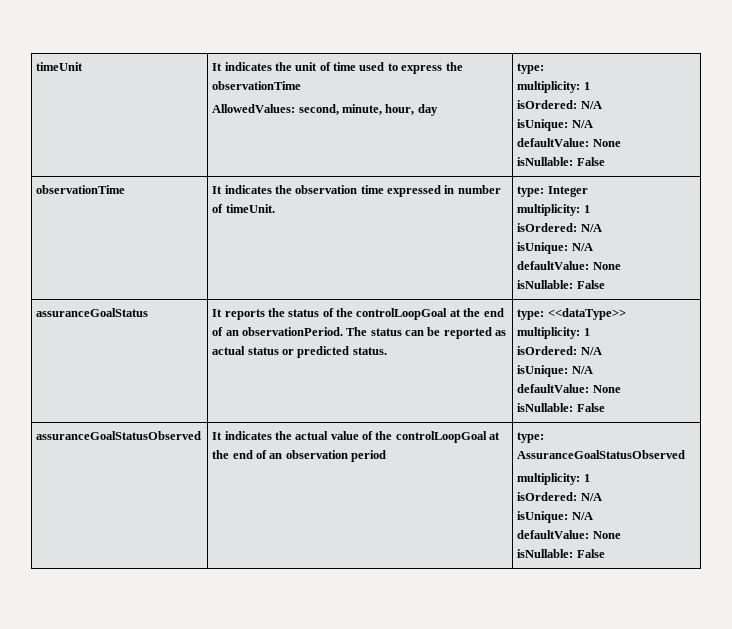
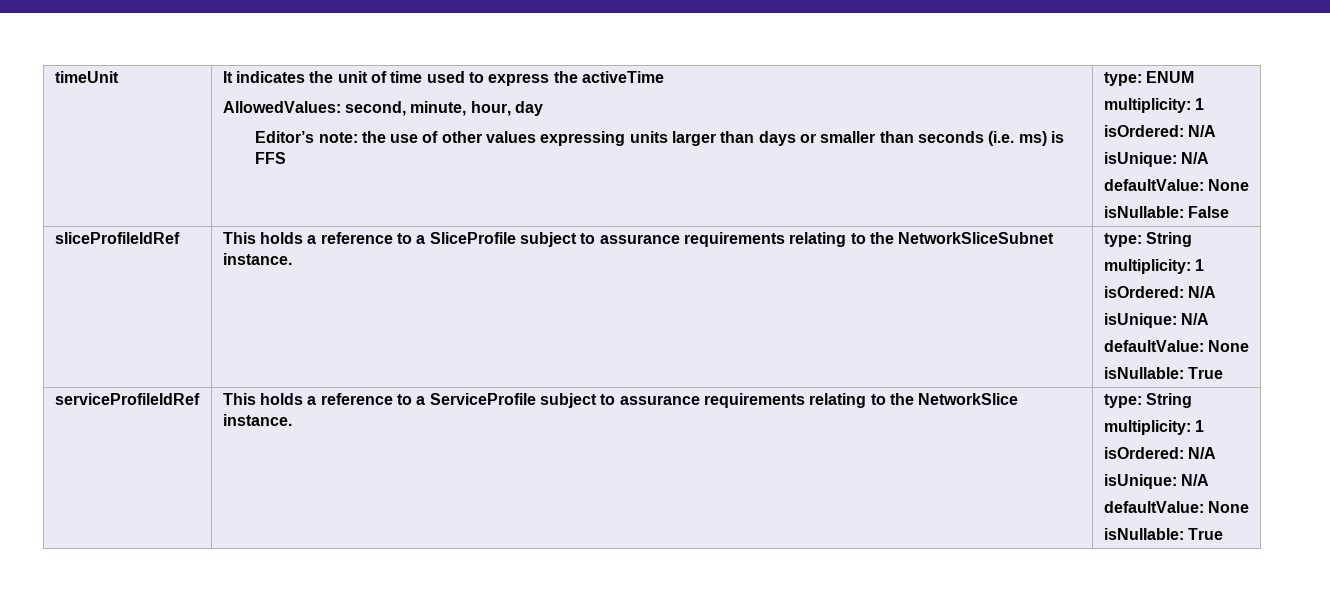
[212,81,302,90] observationTime -> [581,71,664,83] activeTime
[517,63,545,74] | type: -> [255,131,1064,146] [255,152,287,164] [1103,71,1195,86] // Editor’s note: the use of other values expressing units larger than days or smaller than seconds (i.e. ms) is FFS | type: ENUM
[36,185,126,194] [212,185,501,197] [212,204,275,213] [517,186,588,197] [517,204,590,216] [517,223,602,232] [517,242,593,254] [517,261,621,270] [517,280,605,289] [36,308,149,317] [212,308,504,320] [212,327,507,339] [212,346,387,358] [517,308,626,320] [517,327,590,339] [517,346,602,355] [517,365,593,377] [517,384,621,393] [517,403,605,412] [36,431,202,440] [212,431,501,443] [212,450,387,462] [517,432,545,443] [517,450,686,459] [517,473,590,485] [517,492,602,501] [517,511,593,523] [517,530,621,539] [517,549,605,558] observationTime | It indicates the observation time expressed in number of timeUnit. | type: Integer // multiplicity: 1 // isOrdered: N/A // isUnique: N/A // defaultValue: None // isNullable: False // assuranceGoalStatus | It reports the status of the controlLoopGoal at the end of an observationPeriod. The status can be reported as actual status or predicted status. | type: <<dataType>> // multiplicity: 1 // isOrdered: N/A // isUnique: N/A // defaultValue: None // isNullable: False // assuranceGoalStatusObserved | It indicates the actual value of the controlLoopGoal at the end of an observation period | type: AssuranceGoalStatusObserved // multiplicity: 1 // isOrdered: N/A // isUnique: N/A // defaultValue: None // isNullable: False -> [54,232,180,244] [222,232,1055,247] [222,253,292,265] [1103,232,1193,247] [1103,259,1205,274] [1103,286,1217,298] [1103,313,1210,328] [1103,340,1250,352] [1103,367,1224,379] [54,393,200,405] [222,393,1019,408] [222,414,292,426] [1103,393,1193,408] [1103,420,1205,435] [1103,447,1217,459] [1103,474,1210,489] [1103,501,1250,513] [1103,528,1224,540] sliceProfileIdRef | This holds a reference to a SliceProfile subject to assurance requirements relating to the NetworkSliceSubnet instance. | type: String // multiplicity: 1 // isOrdered: N/A // isUnique: N/A // defaultValue: None // isNullable: True // serviceProfileIdRef | This holds a reference to a ServiceProfile subject to assurance requirements relating to the NetworkSlice instance. | type: String // multiplicity: 1 // isOrdered: N/A // isUnique: N/A // defaultValue: None // isNullable: True

